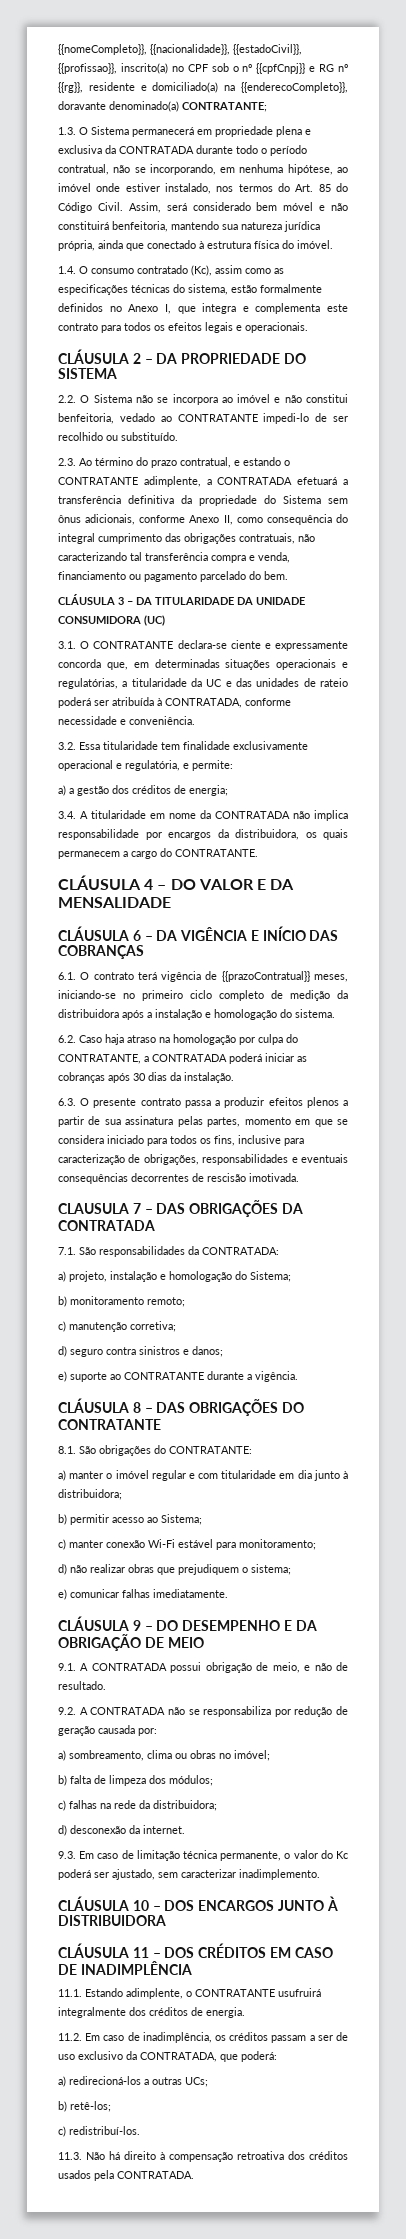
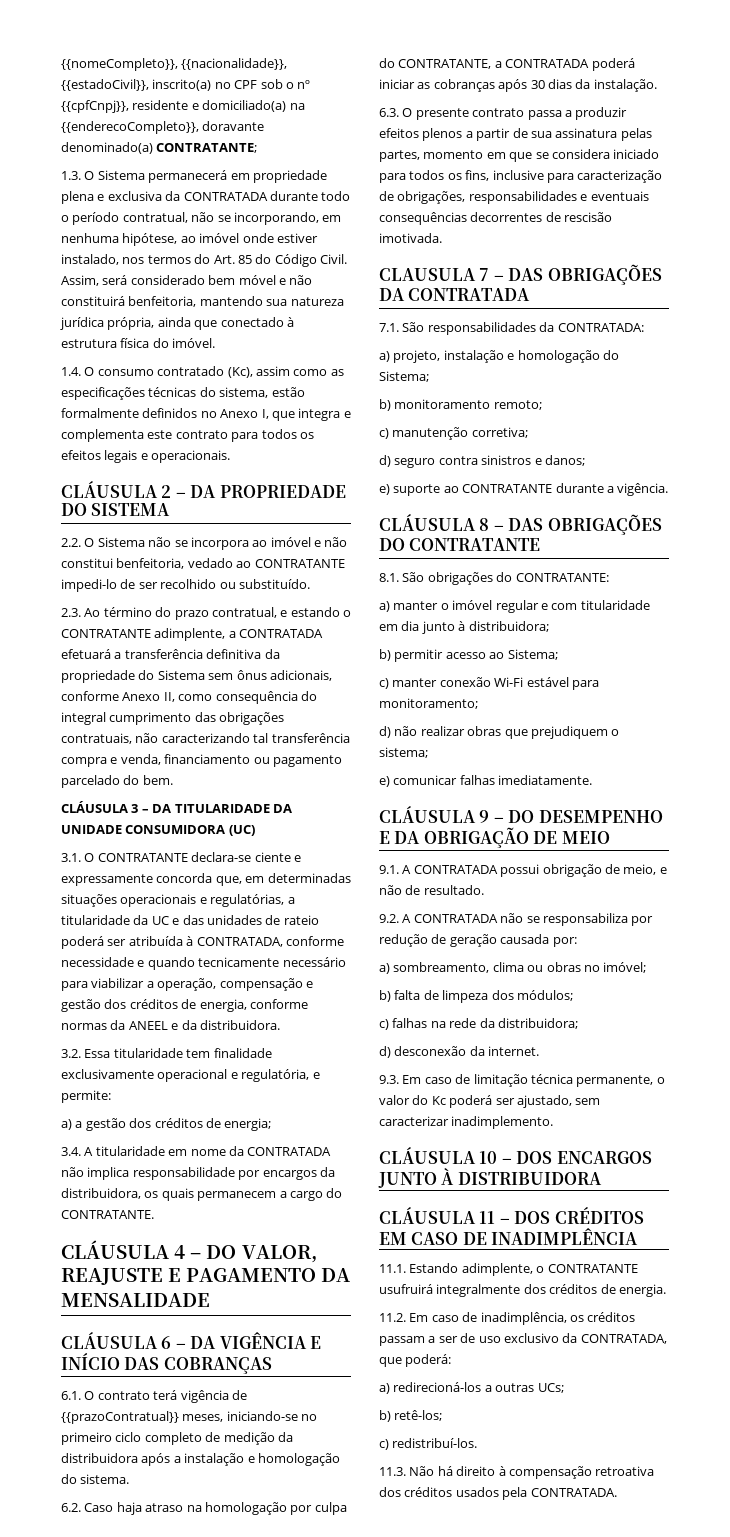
[58,63,117,74] {{profissao}}, -> (149, 85) none
[256,63,348,74] [58,82,83,93] {{cpfCnpj}} e RG nº {{rg}}, -> [61,100,129,113] {{cpfCnpj}},
[129,716,195,725] conveniência. -> [147,957,346,970] [61,978,313,991] [61,999,308,1012] [61,1020,280,1030] quando tecnicamente necessário para viabilizar a operação, compensação e gestão dos créditos de energia, conforme normas da ANEEL e da distribuidora.
[198,879,266,890] VALOR E -> [241,1245,317,1263] [61,1268,317,1285] VALOR, REAJUSTE E PAGAMENTO

